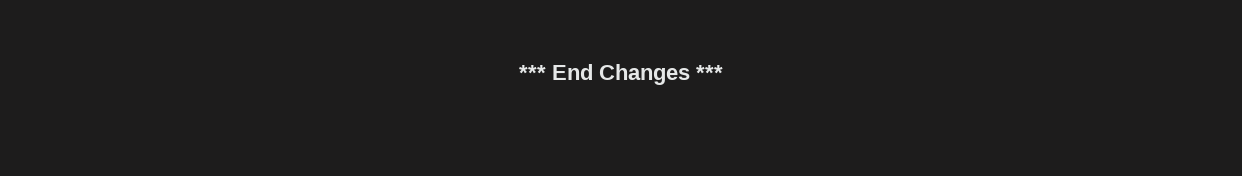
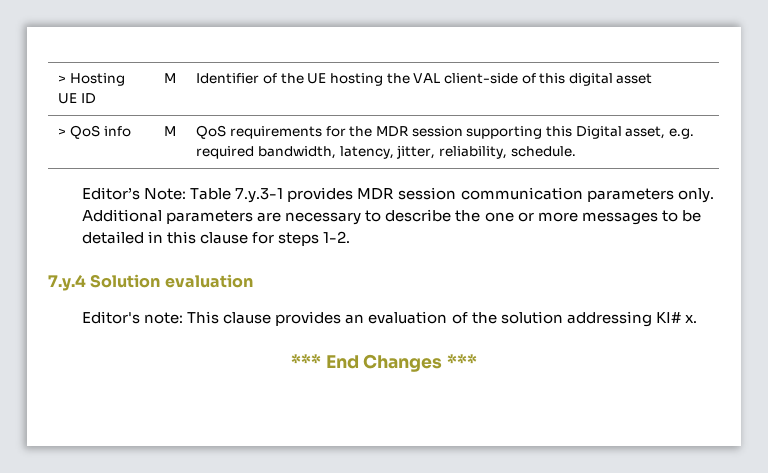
(519, 72) none -> [58,73,126,86] [58,93,97,104] [163,73,176,83] [196,73,653,86] [58,125,131,139] [163,126,176,136] [196,125,694,139] [196,145,576,159] [82,187,714,203] [82,209,701,225] [82,231,351,246] [48,274,253,291] [82,311,697,327] > Hosting UE ID | M | Identifier of the UE hosting the VAL client-side of this digital asset // > QoS info | M | QoS requirements for the MDR session supporting this Digital asset, e.g. required bandwidth, latency, jitter, reliability, schedule. // Editor’s Note: Table 7.y.3-1 provides MDR session communication parameters only. Additional parameters are necessary to describe the one or more messages to be detailed in this clause for steps 1-2. // 7.y.4 Solution evaluation // Editor's note: This clause provides an evaluation of the solution addressing KI# x. //

